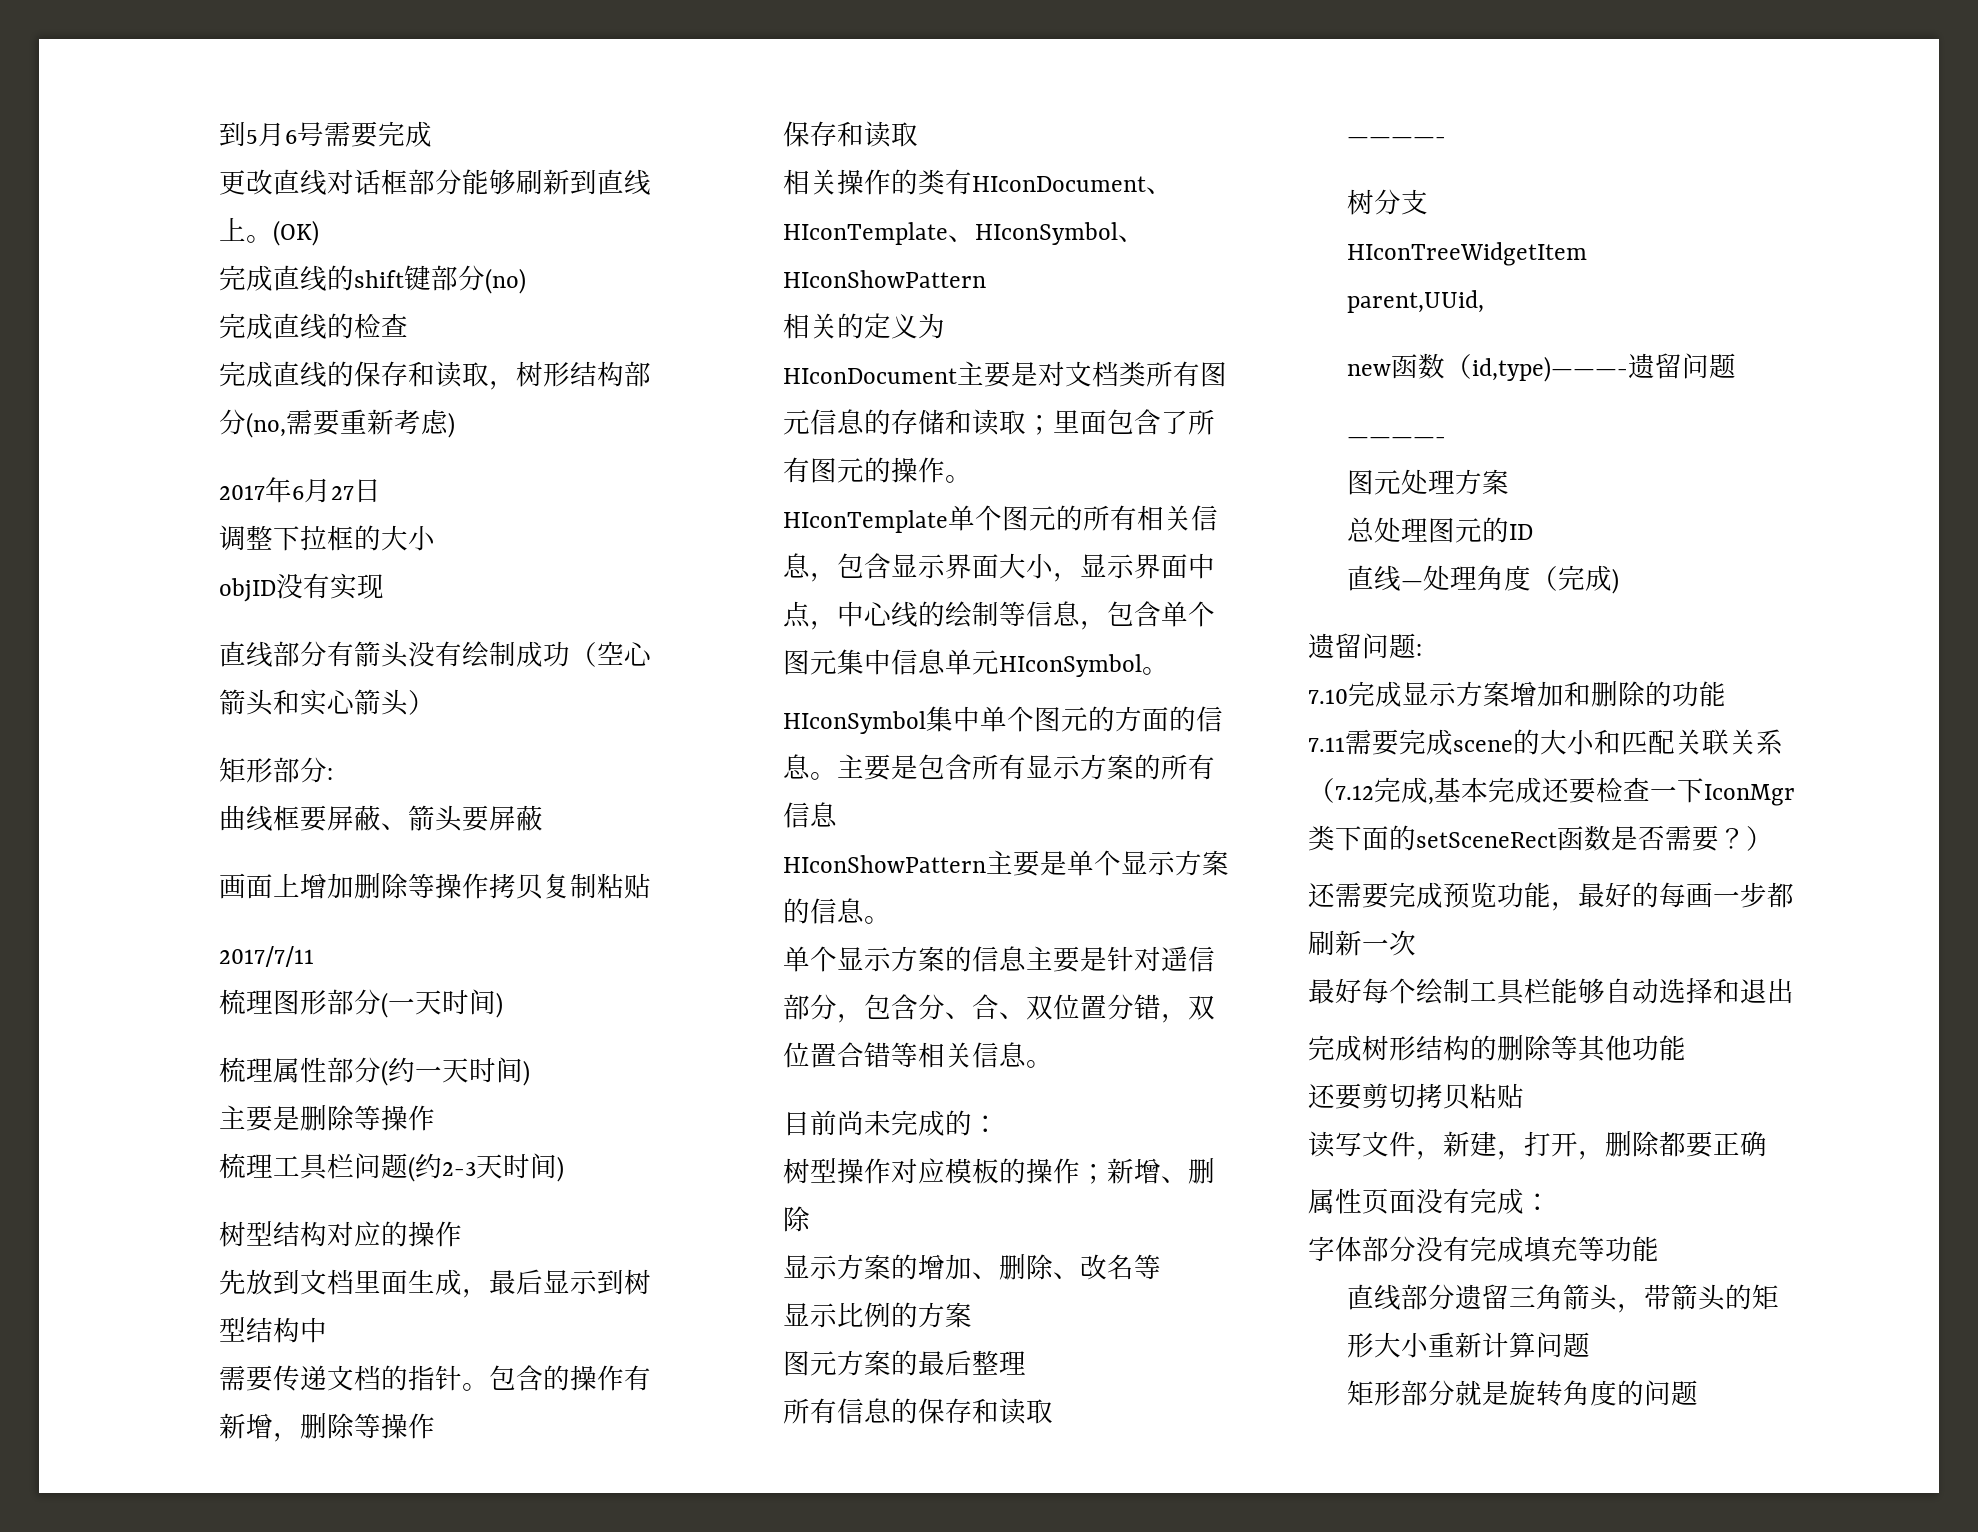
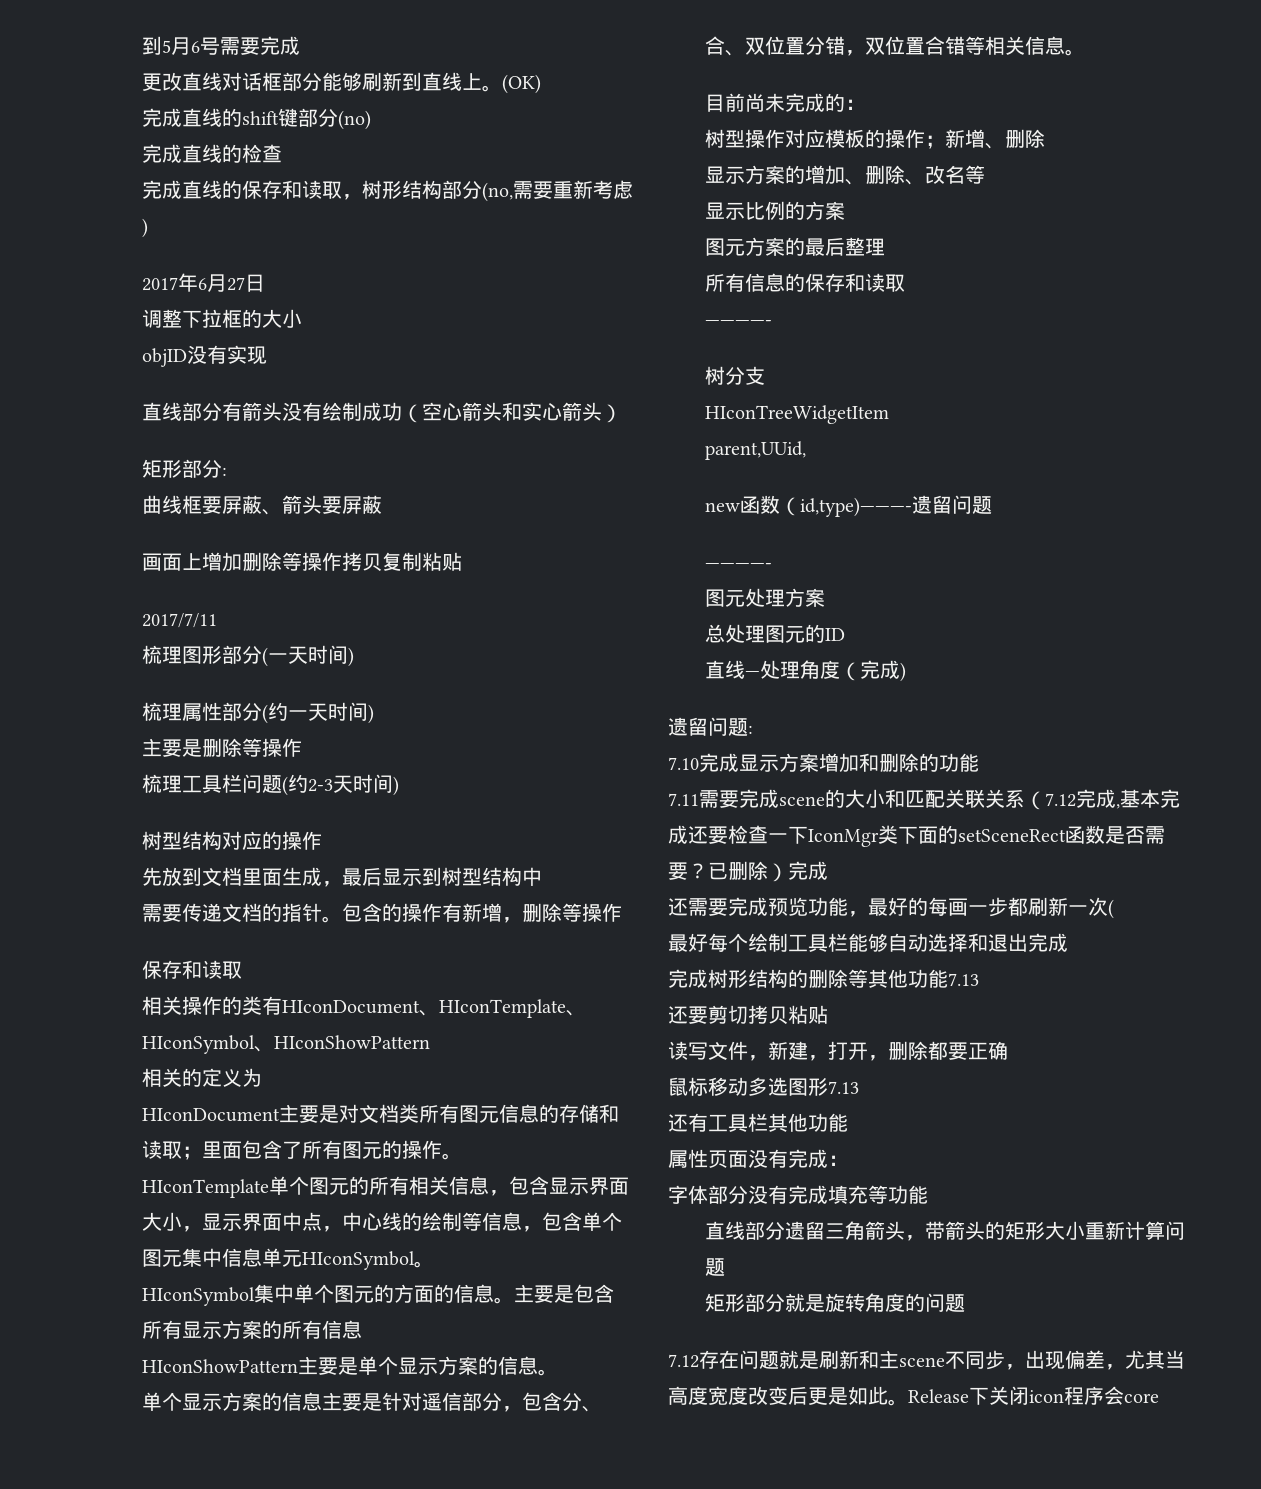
[1746,826,1773,851] ） -> [708,861,828,882] 已删除）完成
(1416, 943) none -> [1108,899,1114,919] (
(1794, 991) none -> [1028,933,1068,952] 完成
(1686, 1048) none -> [948,973,979,986] 7.13
(1767, 1144) none -> [668,1077,859,1096] [668,1113,848,1132] // 鼠标移动多选图形7.13 // 还有工具栏其他功能
(1699, 1393) none -> [668,1350,1185,1370] [668,1386,1159,1406] // 7.12存在问题就是刷新和主scene不同步，出现偏差，尤其当高度宽度改变后更是如此。Release下关闭icon程序会core

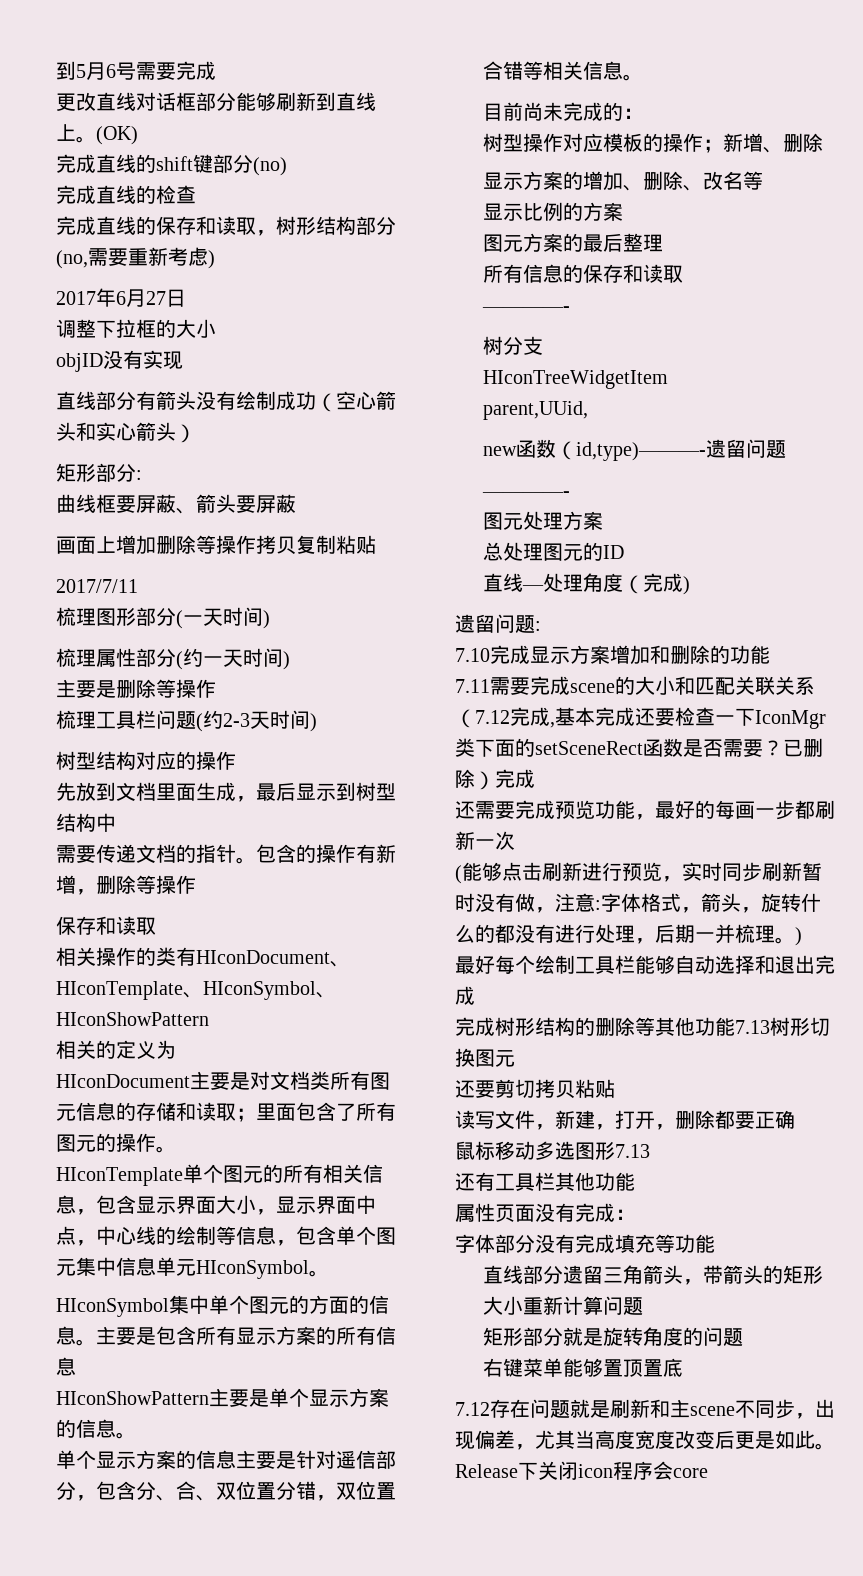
[1108,899,1114,919] ( -> [455,862,822,884] [455,893,821,913] [455,924,802,946] // (能够点击刷新进行预览，实时同步刷新暂时没有做，注意:字体格式，箭头，旋转什么的都没有进行处理，后期一并梳理。)
(979, 979) none -> [770,1017,830,1036] [455,1048,515,1067] 树形切换图元
(966, 1303) none -> [482,1358,683,1377] // 右键菜单能够置顶置底

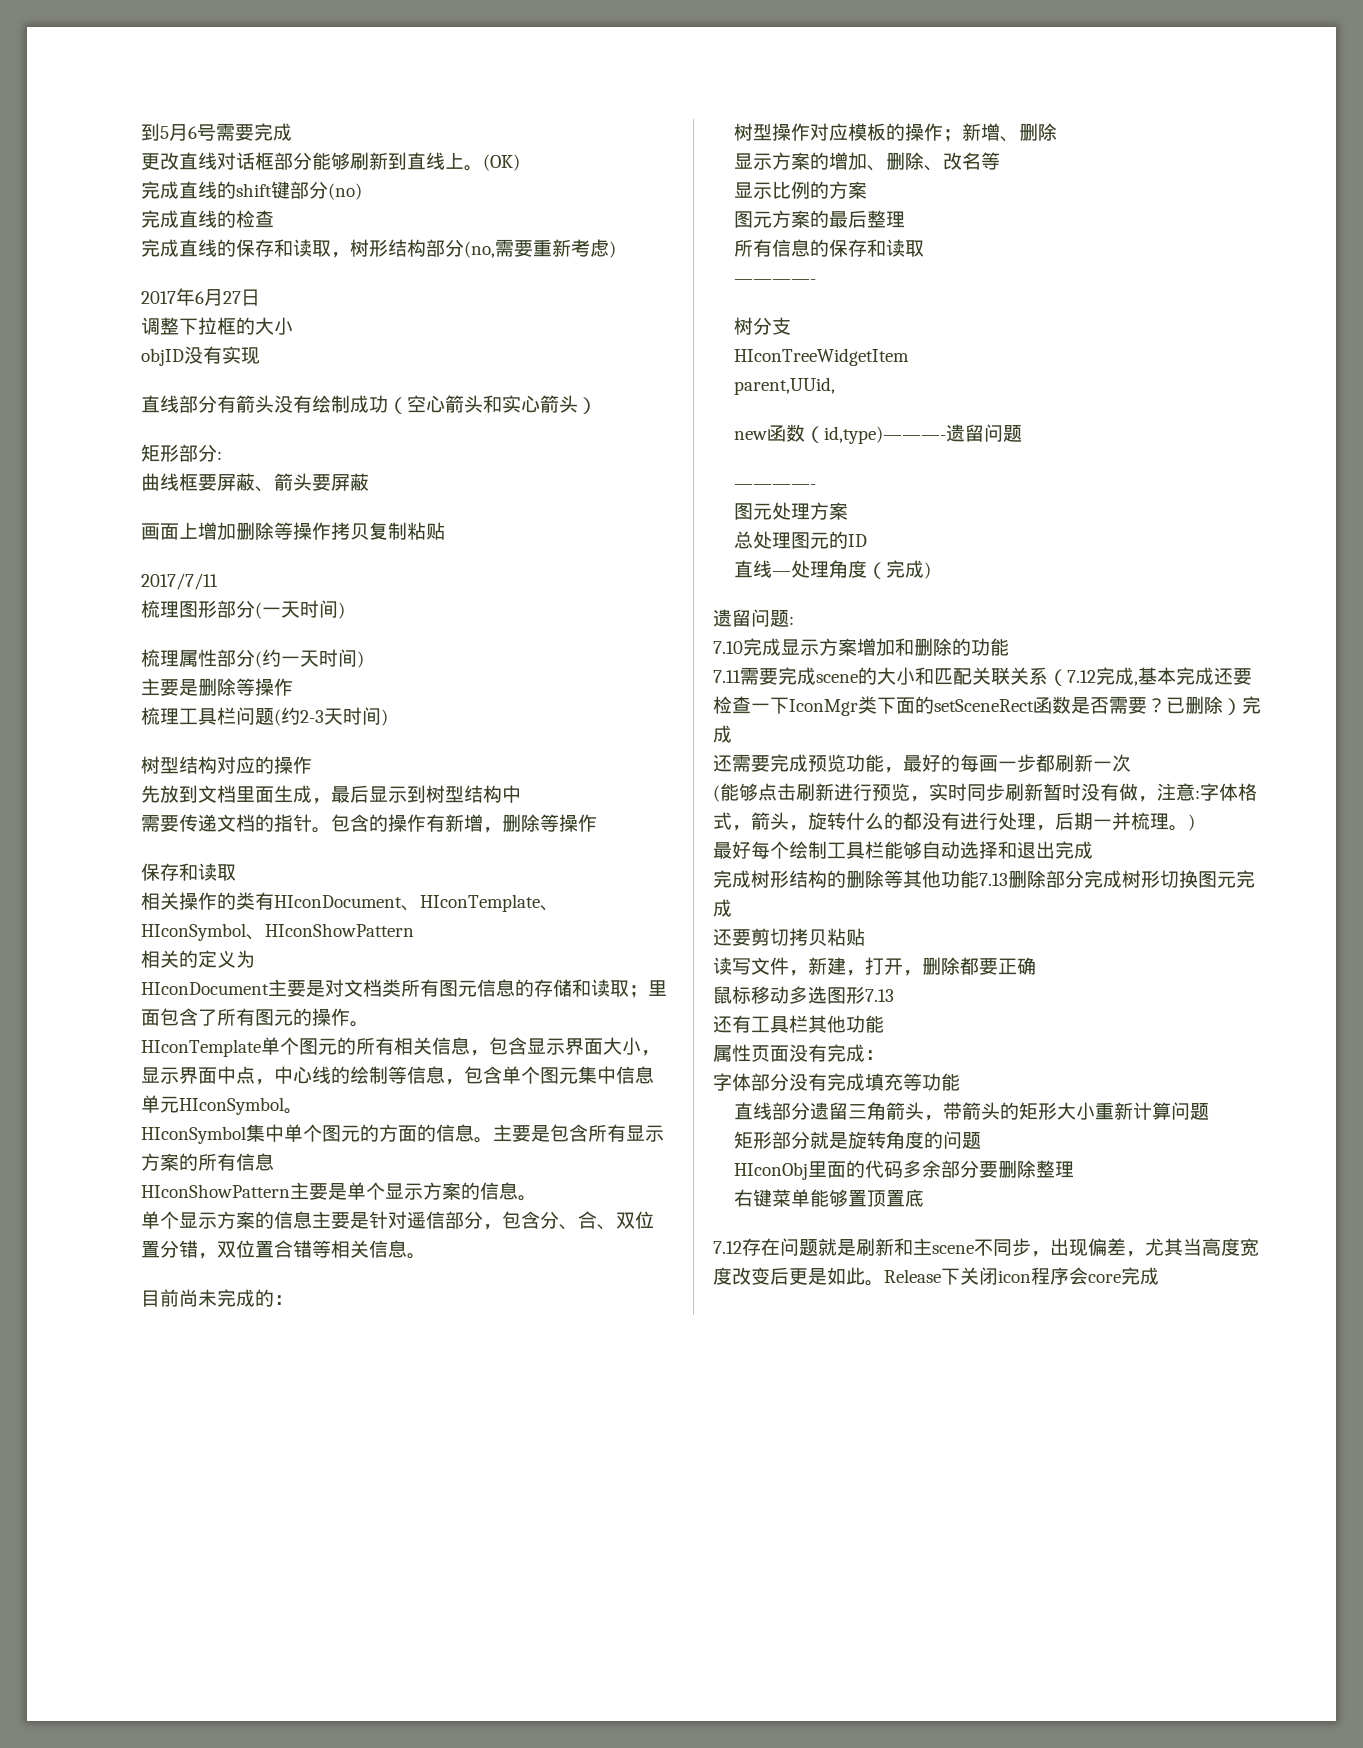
(770, 1027) none -> [1008,870,1122,888] 删除部分完成
(515, 1058) none -> [1236,870,1255,888] [713,899,732,917] 完成
(743, 1337) none -> [734,1160,1075,1180] // HIconObj里面的代码多余部分要删除整理
(708, 1473) none -> [1121,1267,1159,1285] 完成

